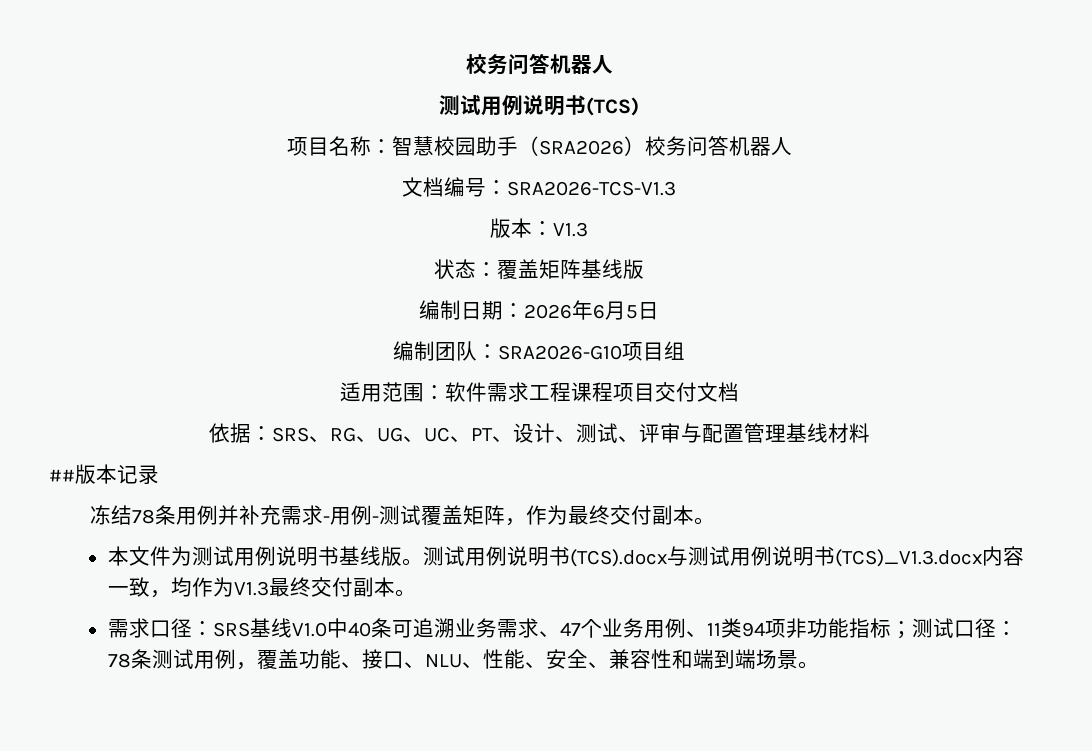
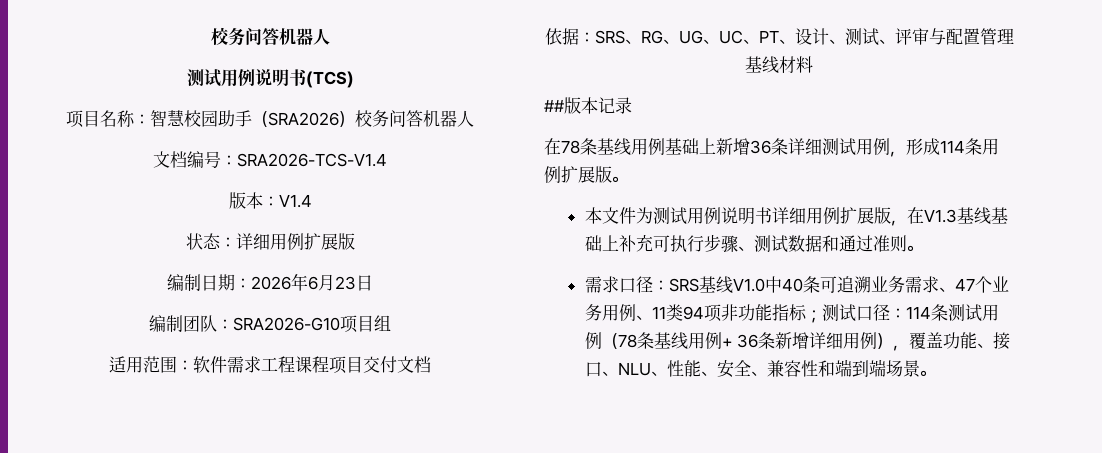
[507,181,676,196] SRA2026-TCS-V1.3 -> [237,153,387,167] SRA2026-TCS-V1.4
[553,222,588,237] V1.3 -> [278,194,312,208] V1.4
[497,259,623,279] 覆盖矩阵基线 -> [235,233,338,250] 详细用例扩展
[626,305,638,319] 5 -> [335,276,356,290] 23
[89,505,694,526] 冻结78条用例并补充需求-用例-测试覆盖矩阵，作为最终交付副本 -> [544,138,999,157] [544,166,612,183] 在78条基线用例基础上新增36条详细测试用例，形成114条用例扩展版
[338,546,1024,567] [107,577,395,598] 基线版。测试用例说明书(TCS).docx与测试用例说明书(TCS)_V1.3.docx内容一致，均作为V1.3最终交付副本 -> [771,207,1008,226] [584,234,907,253] 详细用例扩展版，在V1.3基线基础上补充可执行步骤、测试数据和通过准则
[107,653,131,668] 78 -> [905,306,931,319] 114
(236, 659) none -> [601,332,894,350] （78条基线用例+ 36条新增详细用例）

